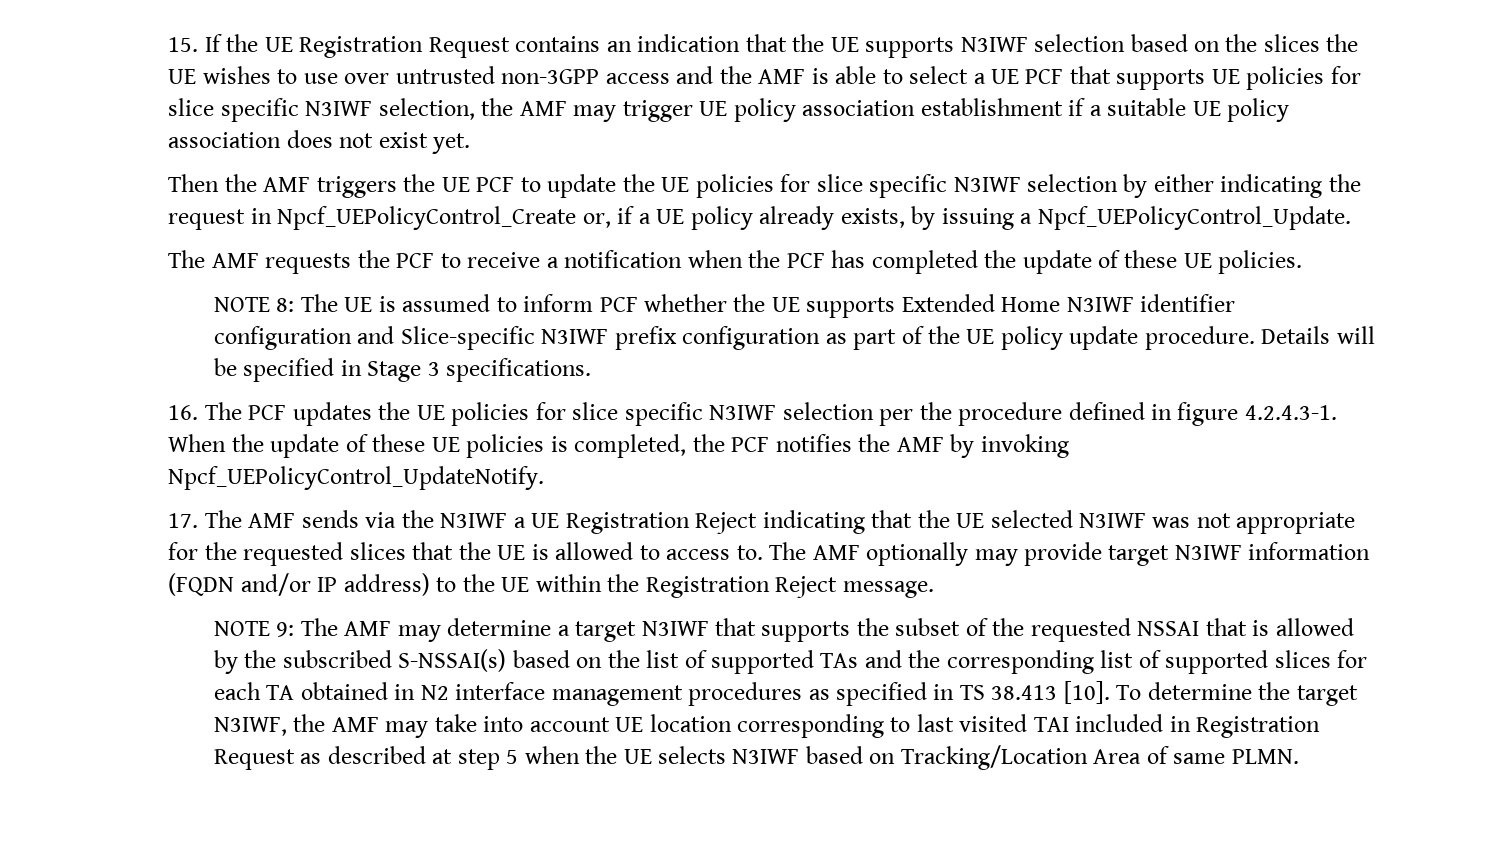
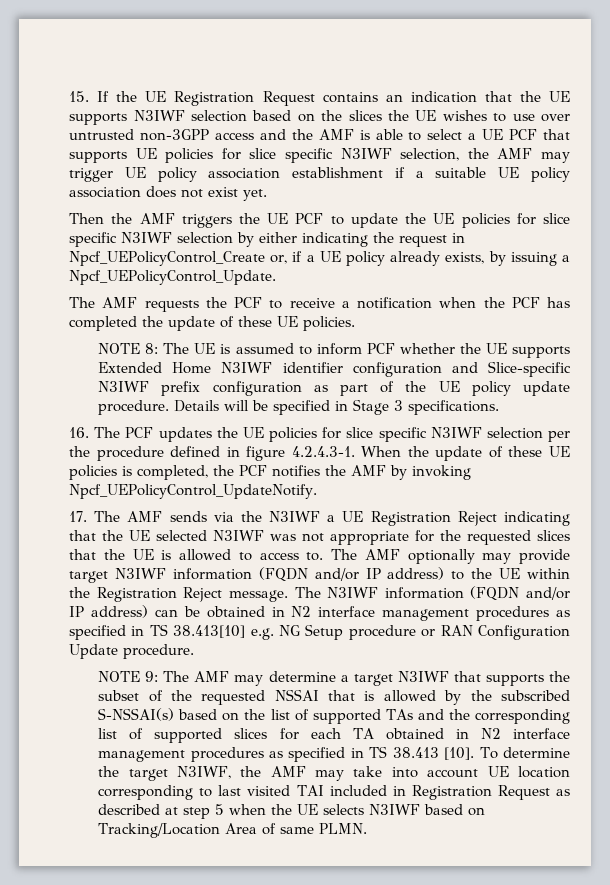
(934, 589) none -> [294,586,570,601] [69,605,570,621] [69,624,570,640] [69,644,195,659] The N3IWF information (FQDN and/or IP address) can be obtained in N2 interface management procedures as specified in TS 38.413[10] e.g. NG Setup procedure or RAN Configuration Update procedure.

